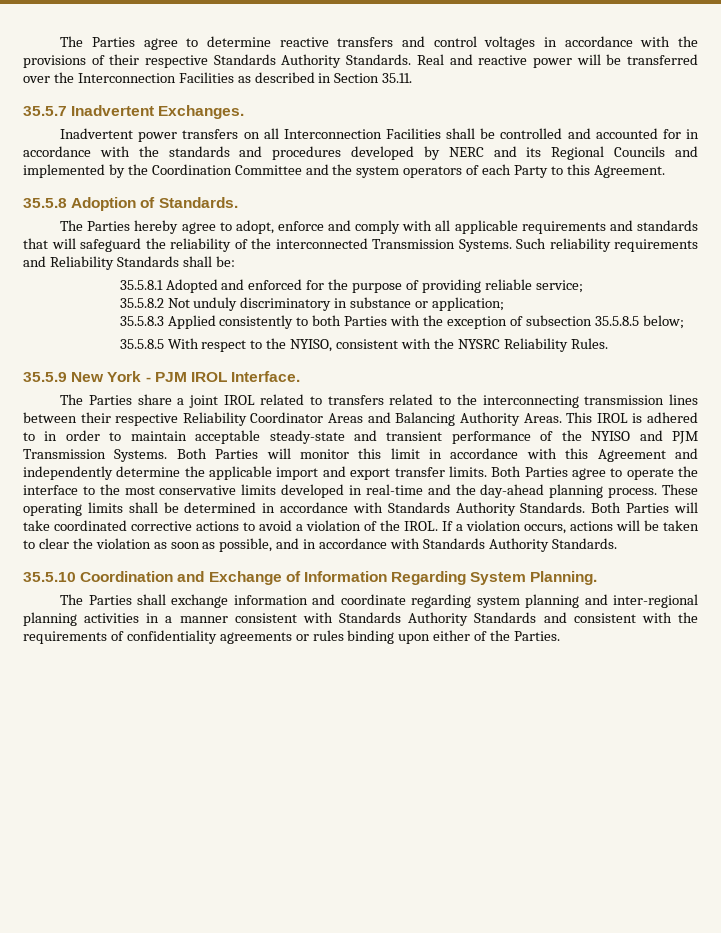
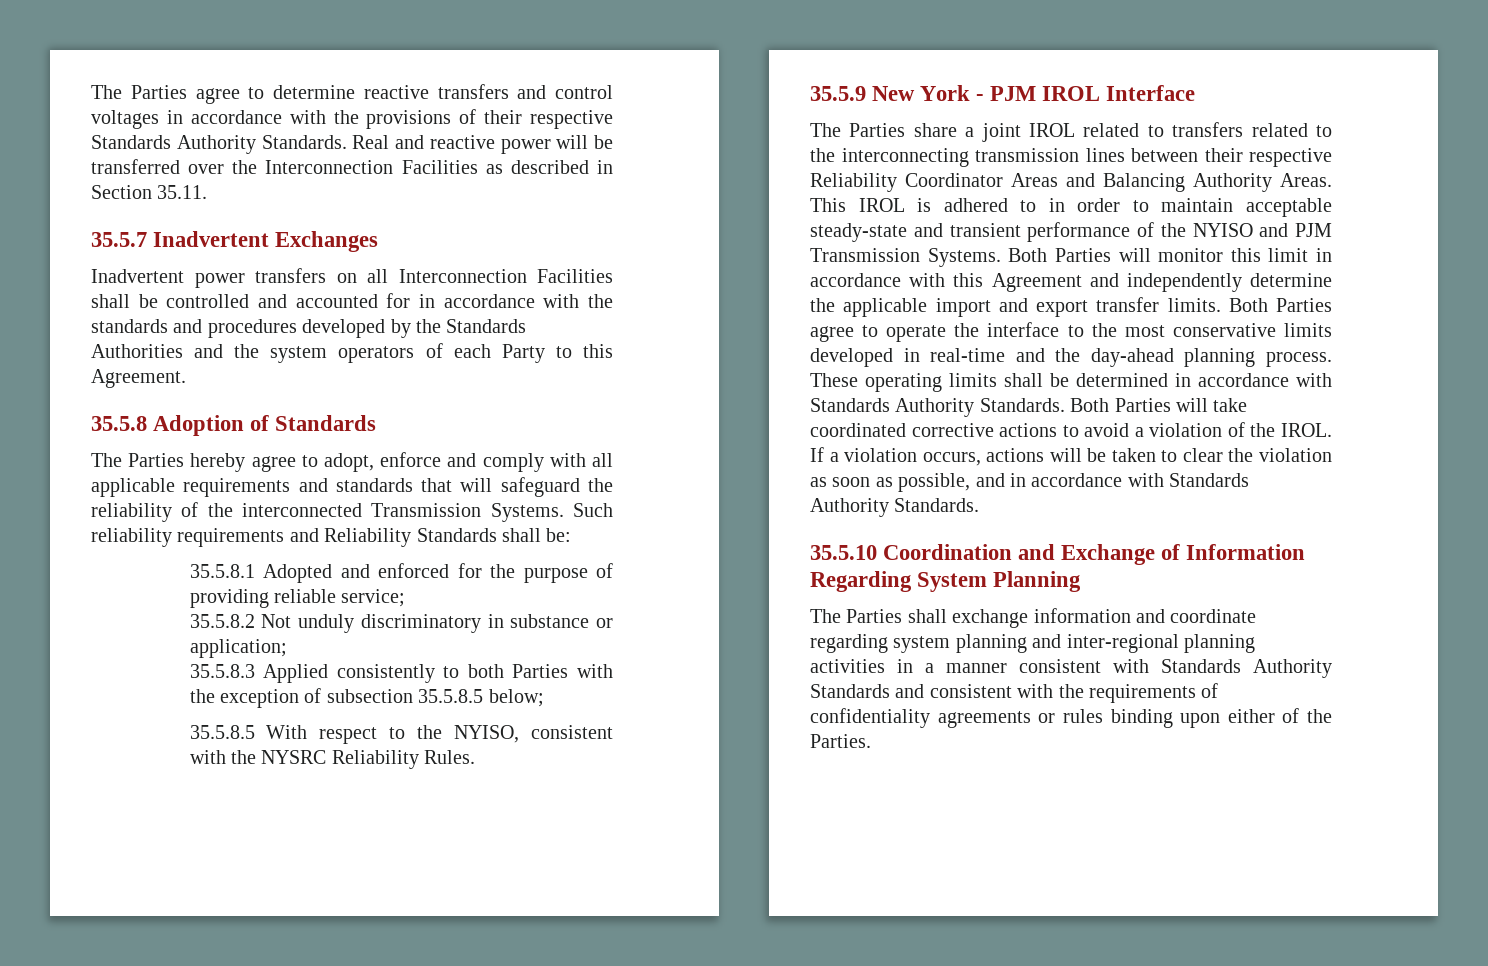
[158,105,245,119] Exchanges. -> [275,231,379,252] Exchanges
[448,146,698,160] [23,164,302,178] NERC and its Regional Councils and implemented by the Coordination Committee -> [416,319,527,333] [91,344,183,358] the Standards Authorities
[158,197,238,208] Standards. -> [275,415,377,431] Standards
[231,371,301,382] Interface. -> [1106,85,1196,101] Interface
[530,571,598,585] Planning. -> [993,571,1082,592] Planning

